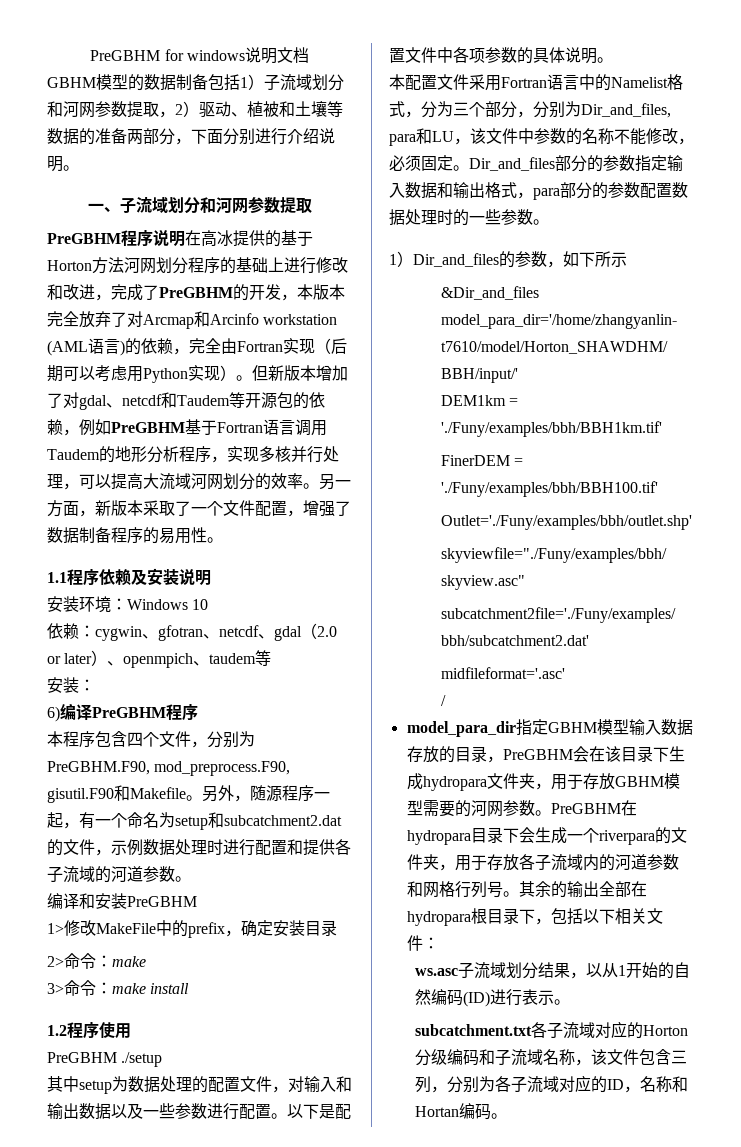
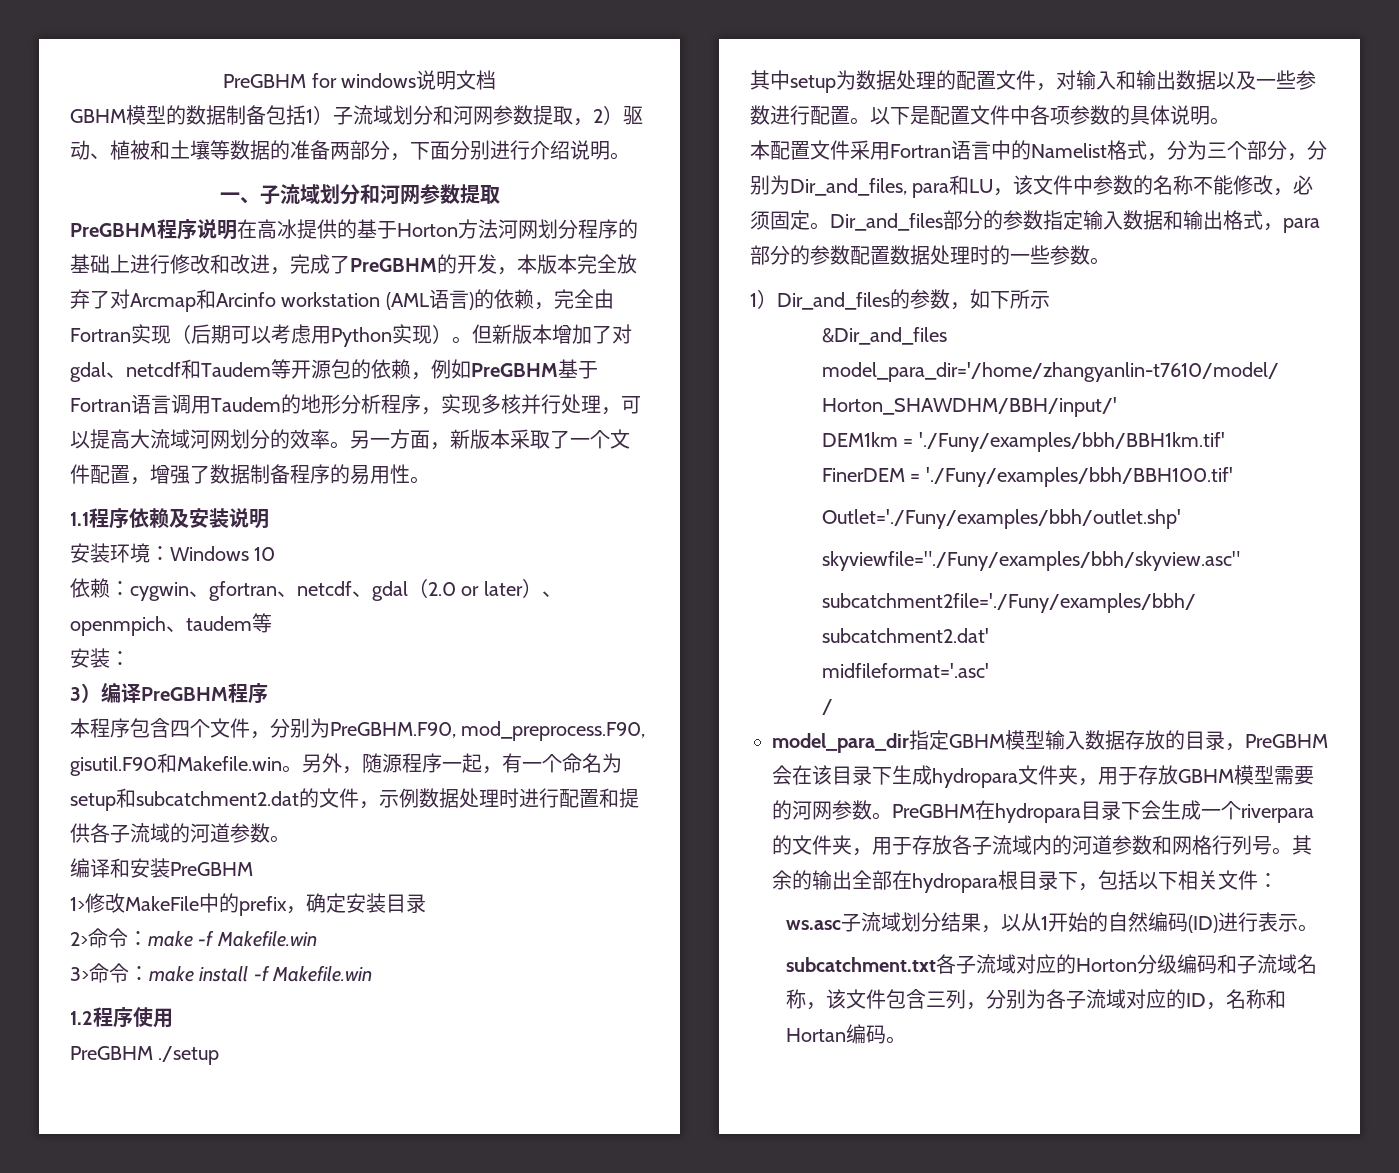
[158,625,203,641] gfotran -> [209,581,277,601] gfortran
[47,706,60,722] 6) -> [70,683,101,703] 3）
[130,787,186,799] Makefile -> [177,756,282,771] Makefile.win
(146, 961) none -> [198,931,317,947] -f Makefile.win
(190, 988) none -> [253,966,373,982] -f Makefile.win

